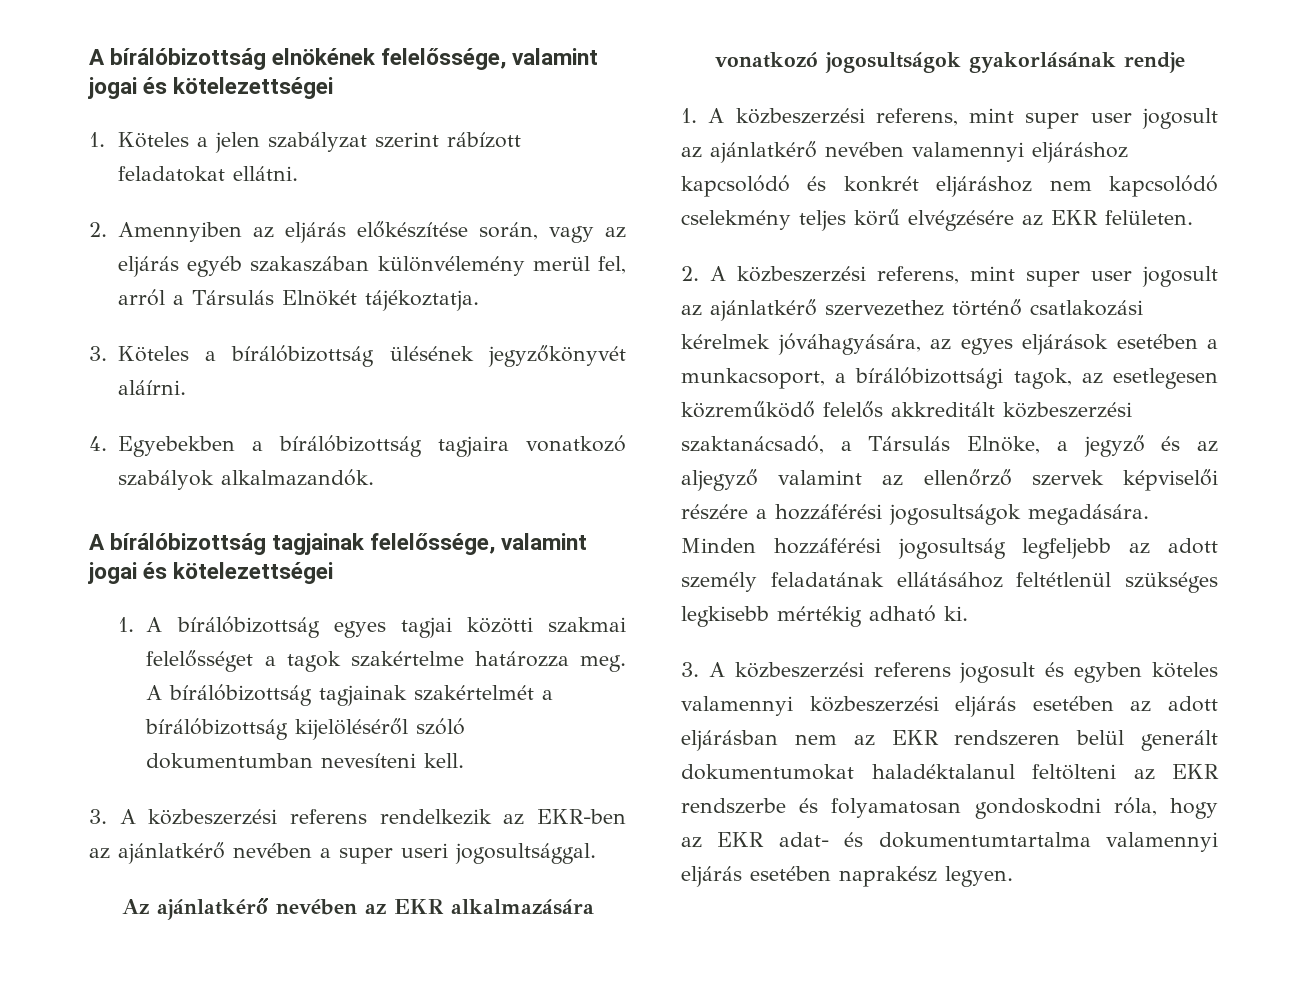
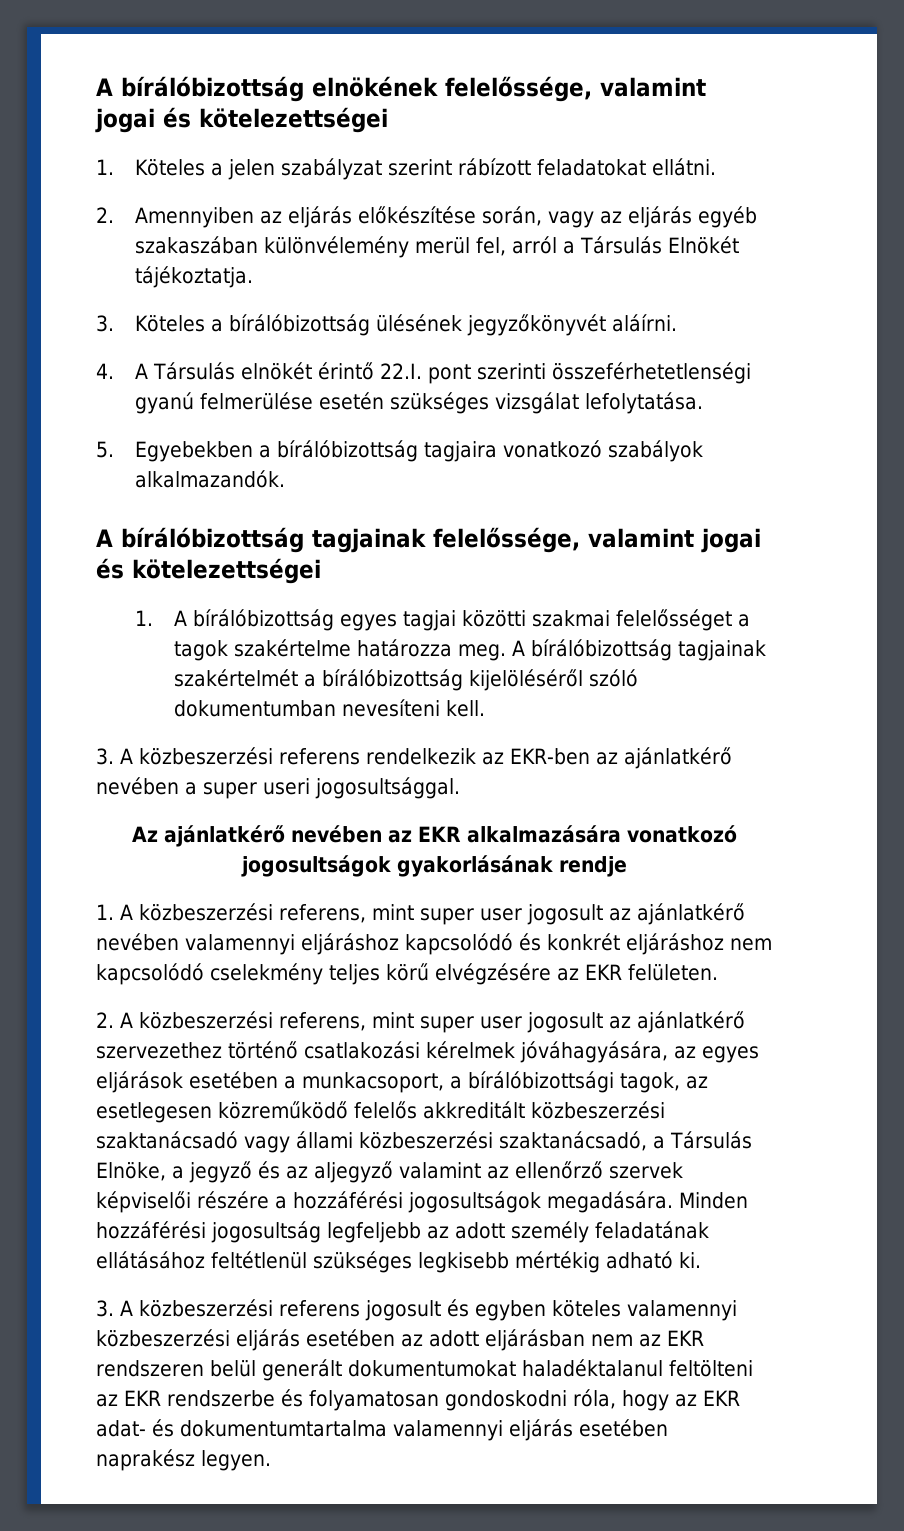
(107, 443) none -> [134,362,751,384] [134,392,703,414] [96,441,114,458] A Társulás elnökét érintő 22.I. pont szerinti összeférhetetlenségi gyanú felmerülése esetén szükséges vizsgálat lefolytatása. // 5.
(1132, 410) none -> [96,1131,493,1153] szaktanácsadó vagy állami közbeszerzési

